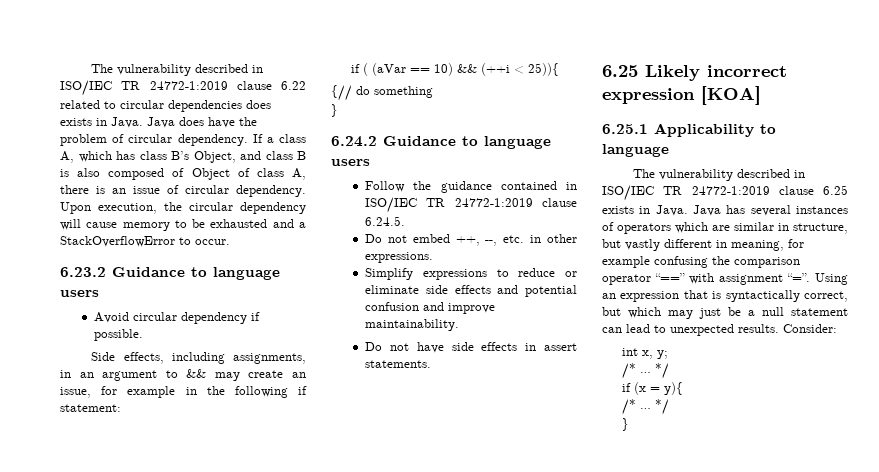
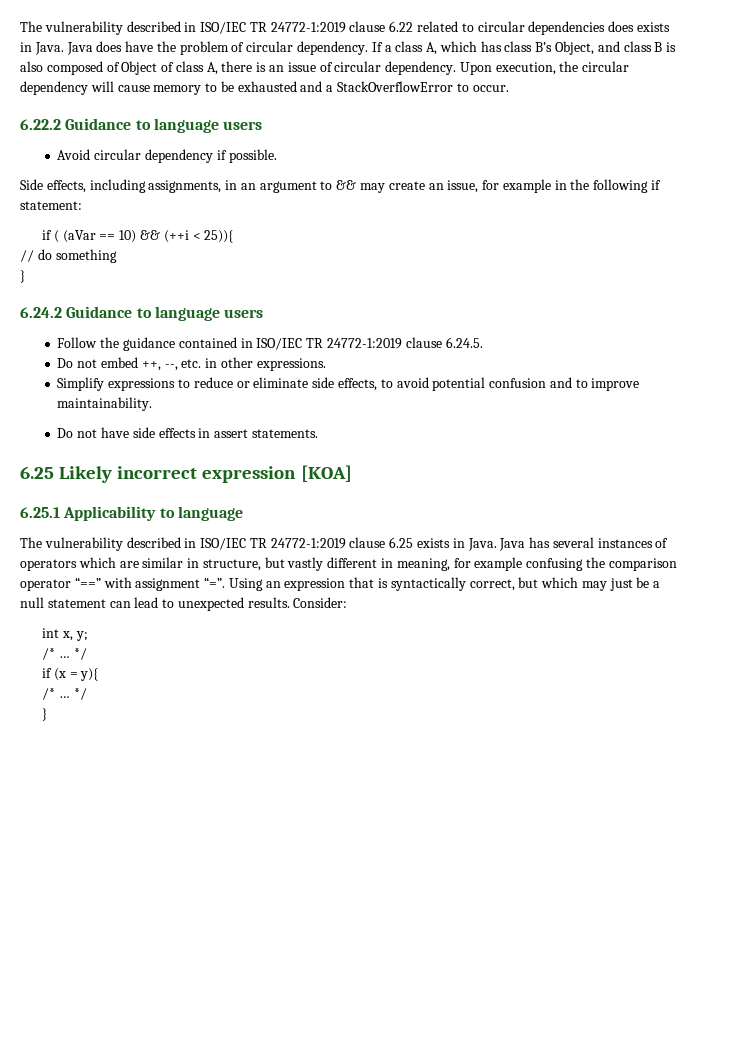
[60,267,106,277] 6.23.2 -> [20,119,61,130] 6.22.2
[331,85,352,101] {// -> [20,250,34,262] //
[454,285,519,294] effects and -> [337,377,429,391] effects, to avoid
(445, 306) none -> [575,379,588,388] to

